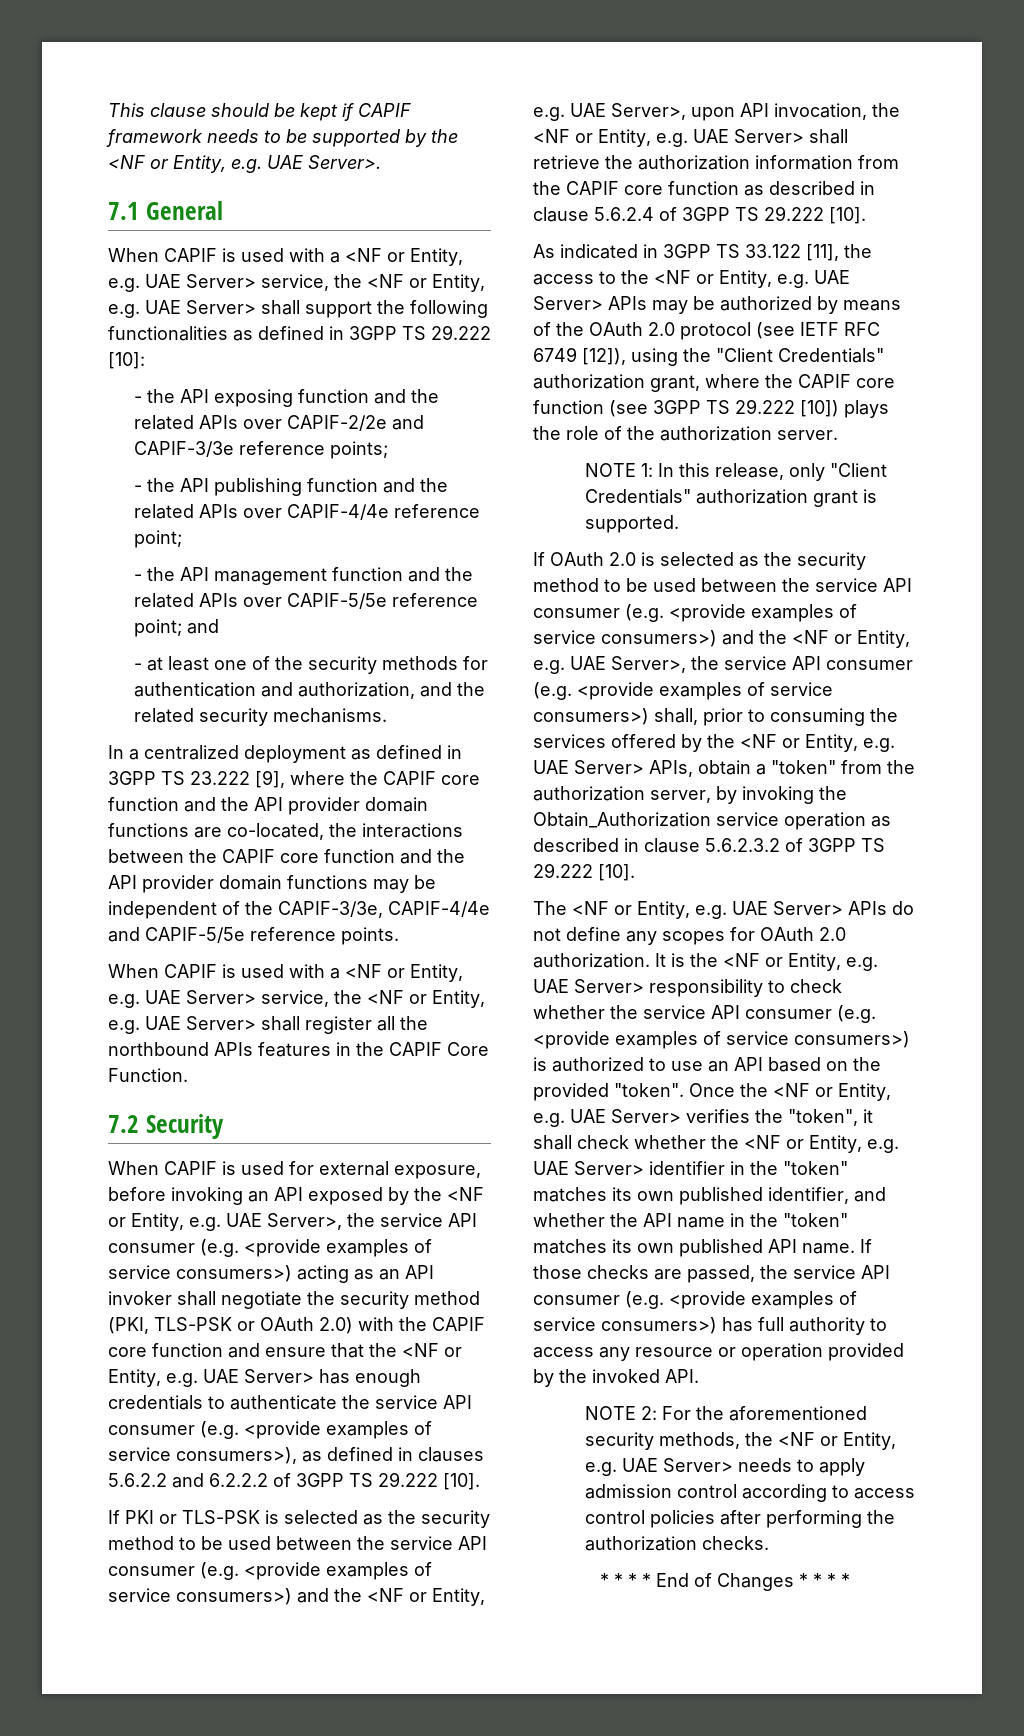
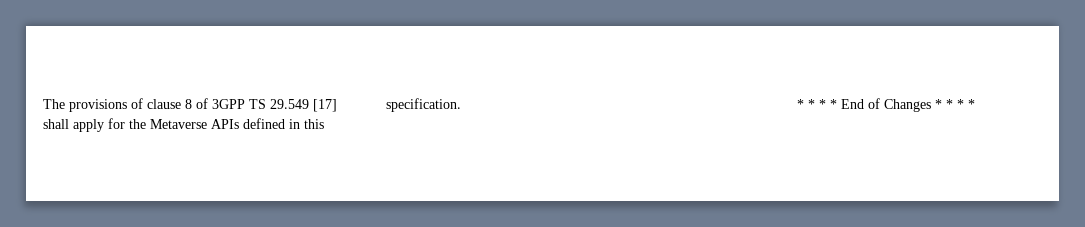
[108,103,411,121] [106,129,458,147] [108,155,381,173] [108,201,223,220] [108,248,463,266] [108,274,485,292] [108,300,488,318] [108,325,491,341] [108,352,145,369] [133,389,439,407] [133,415,424,431] [133,441,388,459] [133,478,448,496] [133,504,480,520] [133,530,182,548] [133,567,473,585] [133,593,478,609] [133,619,219,637] [133,656,488,674] [133,682,485,699] [133,708,387,726] [108,745,462,763] [108,770,480,788] [108,797,428,815] [108,823,463,840] [108,849,465,864] [108,875,436,893] [108,901,490,919] [108,927,399,945] [108,964,463,982] [108,990,485,1008] [108,1016,428,1034] [108,1042,489,1057] [108,1068,188,1082] [108,1114,224,1139] [108,1161,481,1179] [108,1187,484,1205] [108,1213,477,1231] [108,1239,432,1257] [108,1265,434,1283] [108,1291,480,1309] [108,1317,485,1334] [108,1343,462,1358] [108,1369,421,1387] [108,1395,472,1410] [108,1421,432,1439] [108,1447,484,1464] [108,1472,480,1490] [108,1510,490,1528] [108,1536,487,1550] [108,1562,432,1580] [108,1588,485,1606] [533,103,900,121] [533,129,848,147] [533,155,899,170] [533,181,875,196] [533,206,866,224] [533,244,872,261] [533,270,850,288] [533,296,901,314] [533,322,880,340] [533,347,884,366] [533,374,895,392] [533,399,889,418] [533,426,838,441] [584,463,887,481] [584,489,877,507] [584,515,679,533] [533,552,866,570] [533,578,912,592] [533,604,857,622] [533,630,910,648] [533,656,913,674] [533,682,833,700] [533,708,898,726] [533,734,895,752] [533,760,915,777] [533,786,847,804] [533,812,891,830] [533,838,885,853] [533,863,635,881] [533,901,914,919] [533,927,846,945] [533,953,878,971] [533,979,842,997] [533,1005,876,1023] [533,1031,910,1049] [533,1057,881,1072] [533,1083,891,1101] [533,1109,873,1127] [533,1135,899,1153] [533,1161,848,1175] [533,1187,886,1205] [533,1213,848,1228] [533,1239,872,1257] [533,1265,890,1283] [533,1291,857,1309] [533,1317,887,1335] [533,1343,904,1361] [533,1369,699,1387] [584,1406,867,1421] [584,1432,896,1450] [584,1458,865,1476] [584,1484,915,1502] [584,1510,895,1528] [584,1536,769,1551] This clause should be kept if CAPIF framework needs to be supported by the <NF or Entity, e.g. UAE Server>. // 7.1 General // When CAPIF is used with a <NF or Entity, e.g. UAE Server> service, the <NF or Entity, e.g. UAE Server> shall support the following functionalities as defined in 3GPP TS 29.222 [10]: // - the API exposing function and the related APIs over CAPIF-2/2e and CAPIF-3/3e reference points; // - the API publishing function and the related APIs over CAPIF-4/4e reference point; // - the API management function and the related APIs over CAPIF-5/5e reference point; and // - at least one of the security methods for authentication and authorization, and the related security mechanisms. // In a centralized deployment as defined in 3GPP TS 23.222 [9], where the CAPIF core function and the API provider domain functions are co-located, the interactions between the CAPIF core function and the API provider domain functions may be independent of the CAPIF-3/3e, CAPIF-4/4e and CAPIF-5/5e reference points. // When CAPIF is used with a <NF or Entity, e.g. UAE Server> service, the <NF or Entity, e.g. UAE Server> shall register all the northbound APIs features in the CAPIF Core Function. // 7.2 Security // When CAPIF is used for external exposure, before invoking an API exposed by the <NF or Entity, e.g. UAE Server>, the service API consumer (e.g. <provide examples of service consumers>) acting as an API invoker shall negotiate the security method (PKI, TLS-PSK or OAuth 2.0) with the CAPIF core function and ensure that the <NF or Entity, e.g. UAE Server> has enough credentials to authenticate the service API consumer (e.g. <provide examples of service consumers>), as defined in clauses 5.6.2.2 and 6.2.2.2 of 3GPP TS 29.222 [10]. // If PKI or TLS-PSK is selected as the security method to be used between the service API consumer (e.g. <provide examples of service consumers>) and the <NF or Entity, e.g. UAE Server>, upon API invocation, the <NF or Entity, e.g. UAE Server> shall retrieve the authorization information from the CAPIF core function as described in clause 5.6.2.4 of 3GPP TS 29.222 [10]. // As indicated in 3GPP TS 33.122 [11], the access to the <NF or Entity, e.g. UAE Server> APIs may be authorized by means of the OAuth 2.0 protocol (see IETF RFC 6749 [12]), using the "Client Credentials" authorization grant, where the CAPIF core function (see 3GPP TS 29.222 [10]) plays the role of the authorization server. // NOTE 1: In this release, only "Client Credentials" authorization grant is supported. // If OAuth 2.0 is selected as the security method to be used between the service API consumer (e.g. <provide examples of service consumers>) and the <NF or Entity, e.g. UAE Server>, the service API consumer (e.g. <provide examples of service consumers>) shall, prior to consuming the services offered by the <NF or Entity, e.g. UAE Server> APIs, obtain a "token" from the authorization server, by invoking the Obtain_Authorization service operation as described in clause 5.6.2.3.2 of 3GPP TS 29.222 [10]. // The <NF or Entity, e.g. UAE Server> APIs do not define any scopes for OAuth 2.0 authorization. It is the <NF or Entity, e.g. UAE Server> responsibility to check whether the service API consumer (e.g. <provide examples of service consumers>) is authorized to use an API based on the provided "token". Once the <NF or Entity, e.g. UAE Server> verifies the "token", it shall check whether the <NF or Entity, e.g. UAE Server> identifier in the "token" matches its own published identifier, and whether the API name in the "token" matches its own published API name. If those checks are passed, the service API consumer (e.g. <provide examples of service consumers>) has full authority to access any resource or operation provided by the invoked API. // NOTE 2: For the aforementioned security methods, the <NF or Entity, e.g. UAE Server> needs to apply admission control according to access control policies after performing the authorization checks. -> [43,98,337,112] [43,118,324,132] [386,98,461,112] The provisions of clause 8 of 3GPP TS 29.549 [17] shall apply for the Metaverse APIs defined in this specification.

